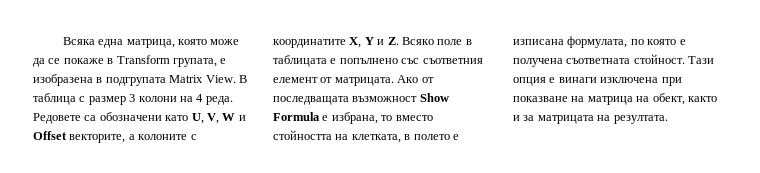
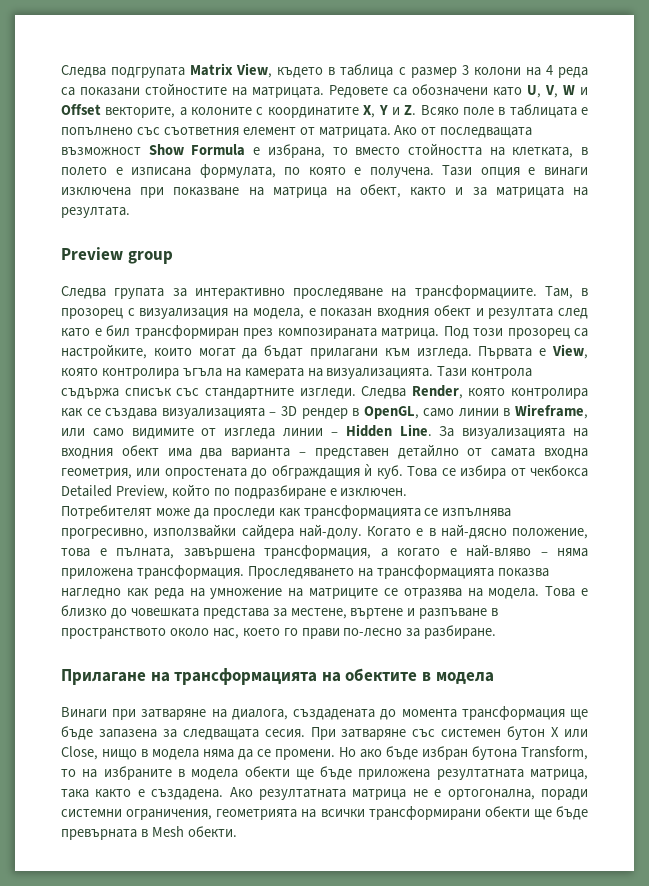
[62,37,240,48] [33,55,227,67] [33,74,247,86] Всяка една матрица, която може да се покаже в Transform групата, е изобразена в подгрупата Matrix View. В -> [61,63,336,78] Следва подгрупата Matrix View, където в
[205,96,233,105] реда. -> [558,67,589,78] [61,83,324,98] реда са показани стойностите на матрицата.
[513,54,685,67] получена съответната стойност. -> [369,167,434,178] получена.
(668, 119) none -> [61,247,173,264] [61,285,588,299] [61,305,588,319] [61,325,588,339] [61,344,589,359] [61,366,533,379] [61,385,588,399] [61,404,588,419] [61,424,588,439] [61,444,589,459] [61,464,588,479] [61,484,408,499] [61,505,512,519] [61,524,588,539] [61,544,588,559] [61,565,549,579] [61,586,588,599] [61,605,499,619] [61,625,497,639] [61,668,494,685] [61,706,588,720] [61,726,589,740] [61,746,588,760] [61,766,588,780] [61,787,588,800] [61,806,588,820] [61,826,237,840] // Preview group // Следва групата за интерактивно проследяване на трансформациите. Там, в прозорец с визуализация на модела, е показан входния обект и резултата след като е бил трансформиран през композираната матрица. Под този прозорец са настройките, които могат да бъдат прилагани към изгледа. Първата е View, която контролира ъгъла на камерата на визуализацията. Тази контрола съдържа списък със стандартните изгледи. Следва Render, която контролира как се създава визуализацията – 3D рендер в OpenGL, само линии в Wireframe, или само видимите от изгледа линии – Hidden Line. За визуализацията на входния обект има два варианта – представен детайлно от самата входна геометрия, или опростената до обграждащия ѝ куб. Това се избира от чекбокса Detailed Preview, който по подразбиране е изключен. // Потребителят може да проследи как трансформацията се изпълнява прогресивно, използвайки сайдера най-долу. Когато е в най-дясно положение, това е пълната, завършена трансформация, а когато е най-вляво – няма приложена трансформация. Проследяването на трансформацията показва нагледно как реда на умножение на матриците се отразява на модела. Това е близко до човешката представа за местене, въртене и разпъване в пространството около нас, което го прави по-лесно за разбиране. // Прилагане на трансформацията на обектите в модела // Винаги при затваряне на диалога, създадената до момента трансформация ще бъде запазена за следващата сесия. При затваряне със системен бутон X или Close, нищо в модела няма да се промени. Но ако бъде избран бутона Transform, то на избраните в модела обекти ще бъде приложена резултатната матрица, така както е създадена. Ако резултатната матрица не е ортогонална, поради системни ограничения, геометрията на всички трансформирани обекти ще бъде превърната в Mesh обекти.

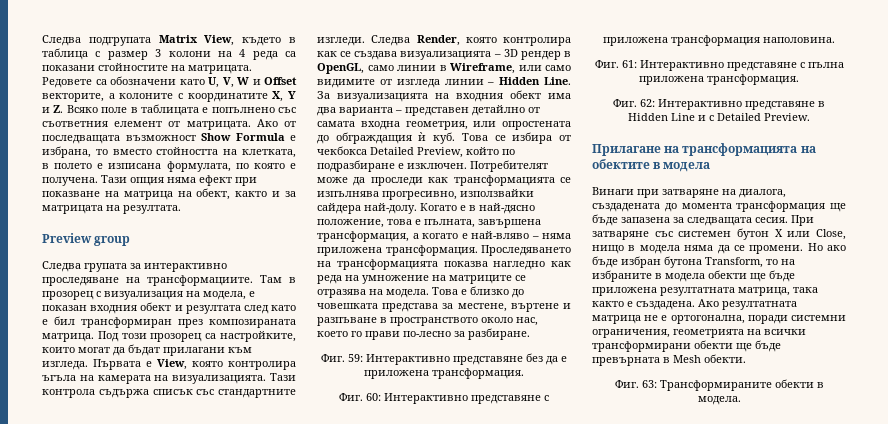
[528,167,589,176] [61,187,131,196] е винаги изключена -> [167,175,232,186] няма ефект
[544,286,573,299] Там, -> [260,275,282,283] Там
(408, 492) // -> (467, 166) none
(497, 632) none -> [321,353,567,365] [364,368,524,379] [339,393,549,404] [603,35,835,46] [594,60,844,71] [639,74,799,85] [613,99,825,110] [628,113,810,121] // Фиг. 59: Интерактивно представяне без да е приложена трансформация. // Фиг. 60: Интерактивно представяне с приложена трансформация наполовина. // Фиг. 61: Интерактивно представяне с пълна приложена трансформация. // Фиг. 62: Интерактивно представяне в Hidden Line и с Detailed Preview.
(237, 831) none -> [614,379,824,391] [697,396,741,405] // Фиг. 63: Трансформираните обекти в модела.

